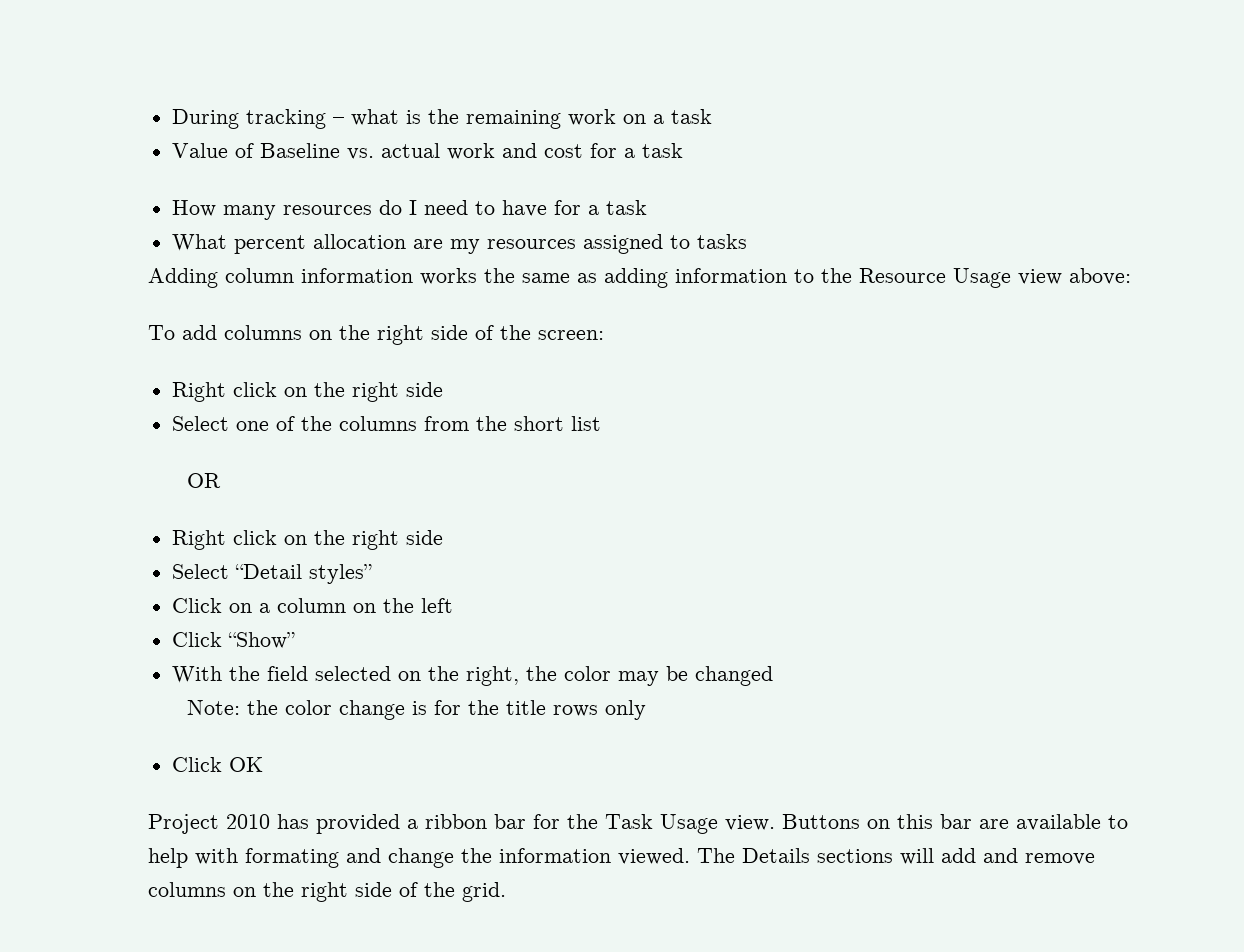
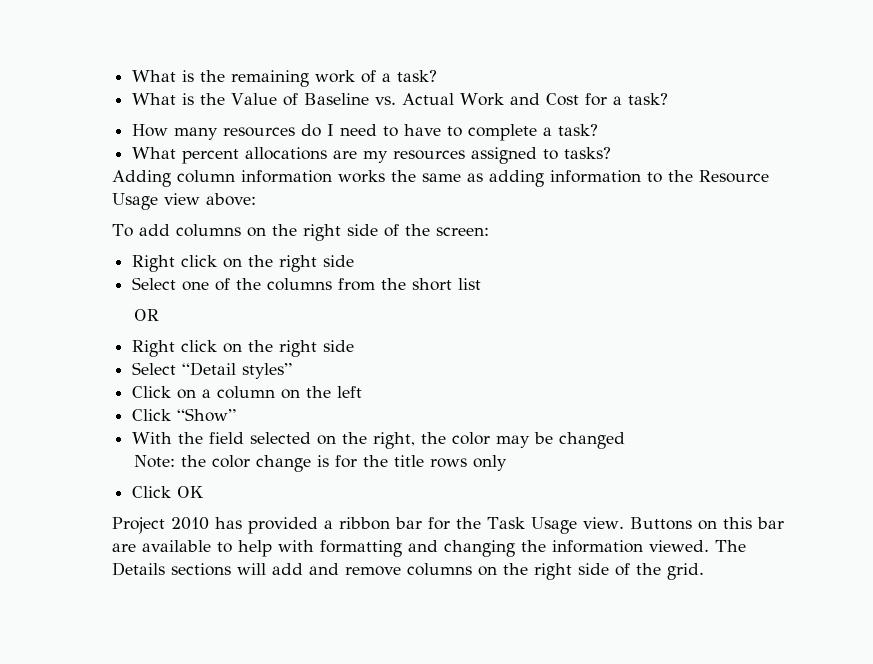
[172,109,713,129] [172,143,684,160] During tracking – what is the remaining work on a task // Value of Baseline vs. actual work and cost for a task -> [131,70,437,87] [131,93,668,106] What is the remaining work of a task? // What is the Value of Baseline vs. Actual Work and Cost for a task?
[554,200,648,215] for a task -> [446,124,598,141] to complete a task?
[313,234,407,249] allocation -> [244,147,327,160] allocations
[697,234,748,249] tasks -> [563,147,611,159] tasks?
[245,848,455,868] formating and change -> [320,540,516,557] formatting and changing

